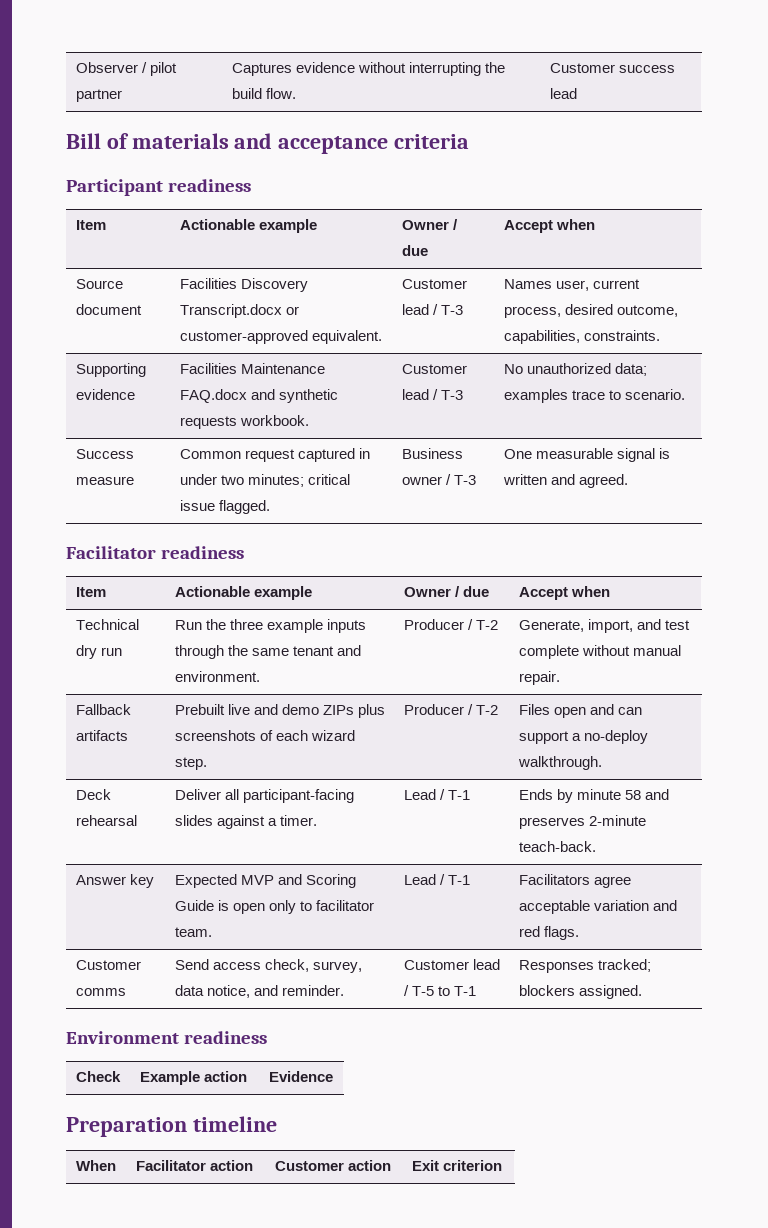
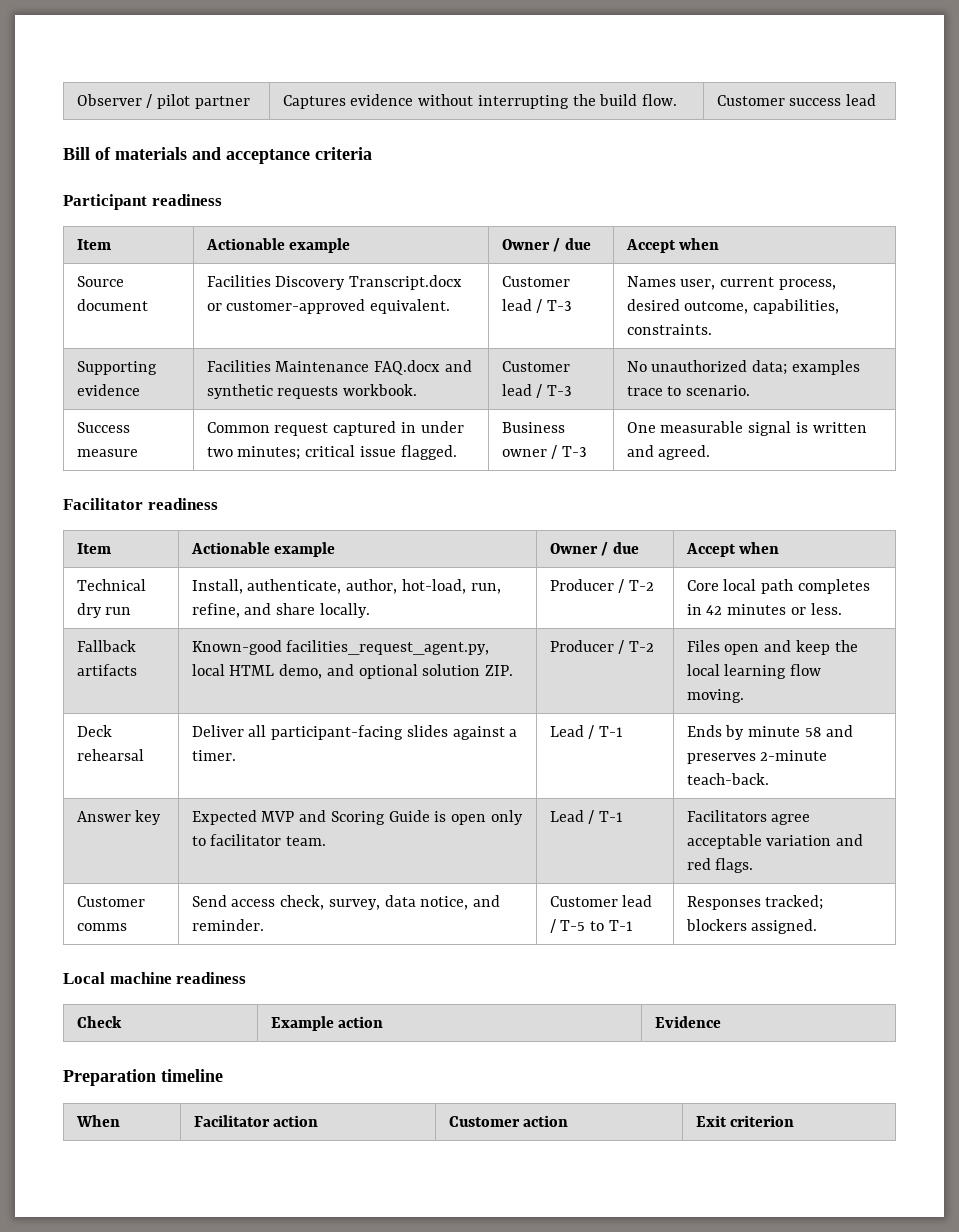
[174,619,366,633] [174,645,361,659] [174,671,260,682] [403,619,498,630] [518,619,690,633] [518,645,681,659] [518,671,560,685] [75,704,131,715] [75,730,128,741] [174,704,385,718] [174,730,355,741] [174,757,207,770] Run the three example inputs through the same tenant and environment. | Producer / T-2 | Generate, import, and test complete without manual repair. // Fallback artifacts | Prebuilt live and demo ZIPs plus screenshots of each wizard step. -> [191,579,501,594] [191,603,370,618] [549,579,655,593] [686,579,870,594] [686,603,842,615] [76,640,136,652] [76,664,137,676] [191,640,490,655] [191,664,513,679] Install, authenticate, author, hot-load, run, refine, and share locally. | Producer / T-2 | Core local path completes in 42 minutes or less. // Fallback artifacts | Known-good facilities_request_agent.py, local HTML demo, and optional solution ZIP.
[617,707,642,715] [518,730,648,744] [517,756,602,770] can support a no-deploy walkthrough. -> [795,640,858,655] [686,664,822,679] [686,689,744,703] keep the local learning flow moving.
[66,1031,179,1044] Environment -> [63,972,172,984] Local machine

